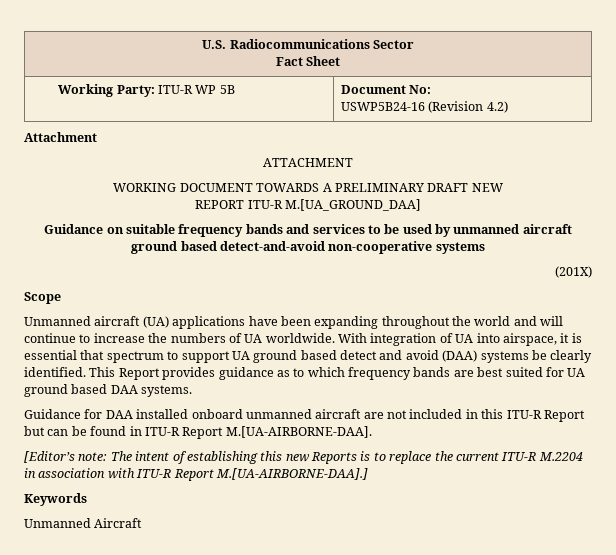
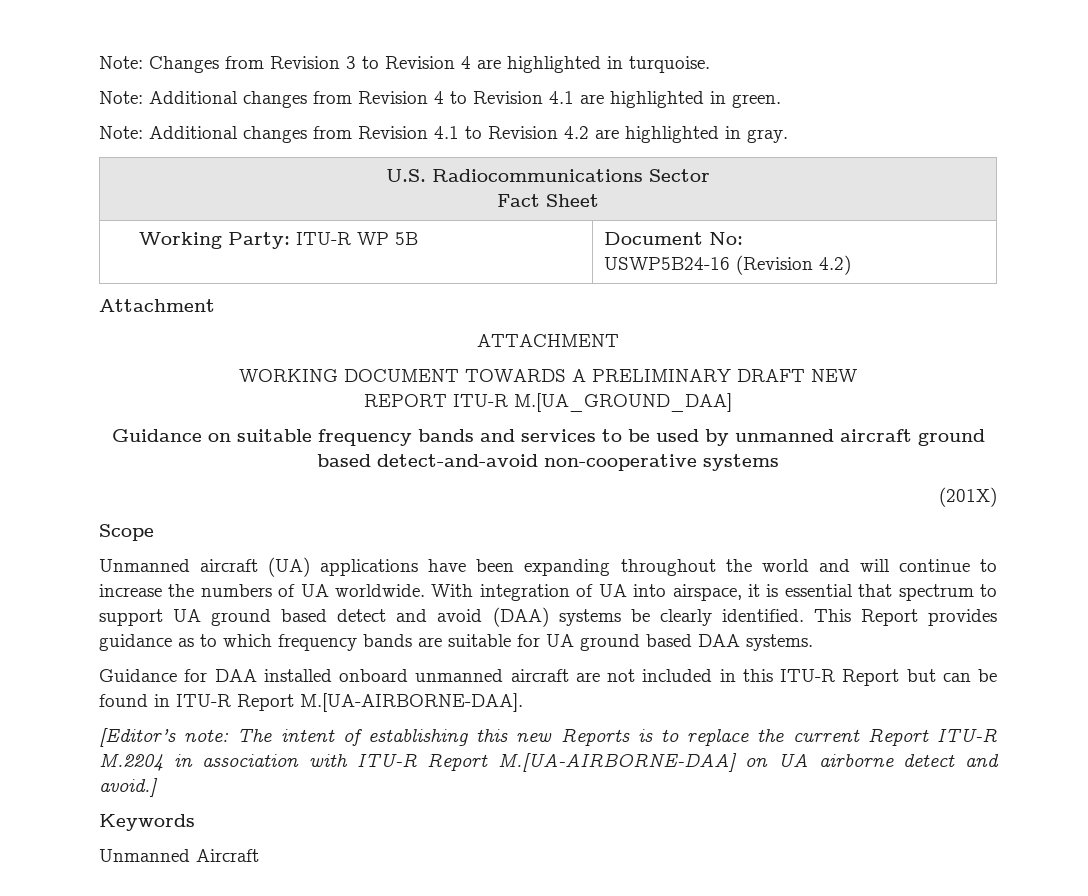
(202, 44) none -> [99,56,710,73] [99,91,781,108] [99,126,788,143] Note: Changes from Revision 3 to Revision 4 are highlighted in turquoise. // Note: Additional changes from Revision 4 to Revision 4.1 are highlighted in green. // Note: Additional changes from Revision 4.1 to Revision 4.2 are highlighted in gray. //
[477,367,543,377] best suited -> [448,634,511,647] suitable
(499, 456) none -> [867,728,929,746] Report
[215,468,368,480] M.[UA-AIRBORNE-DAA].] -> [497,753,999,772] [99,778,158,797] M.[UA-AIRBORNE-DAA] on UA airborne detect and avoid.]

